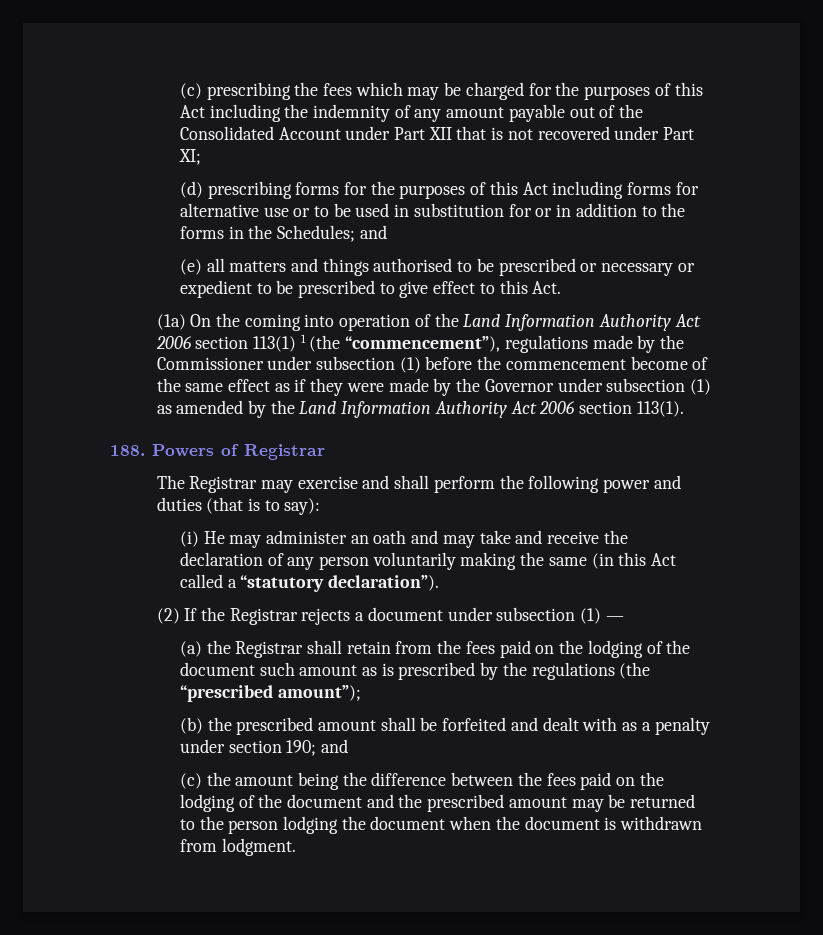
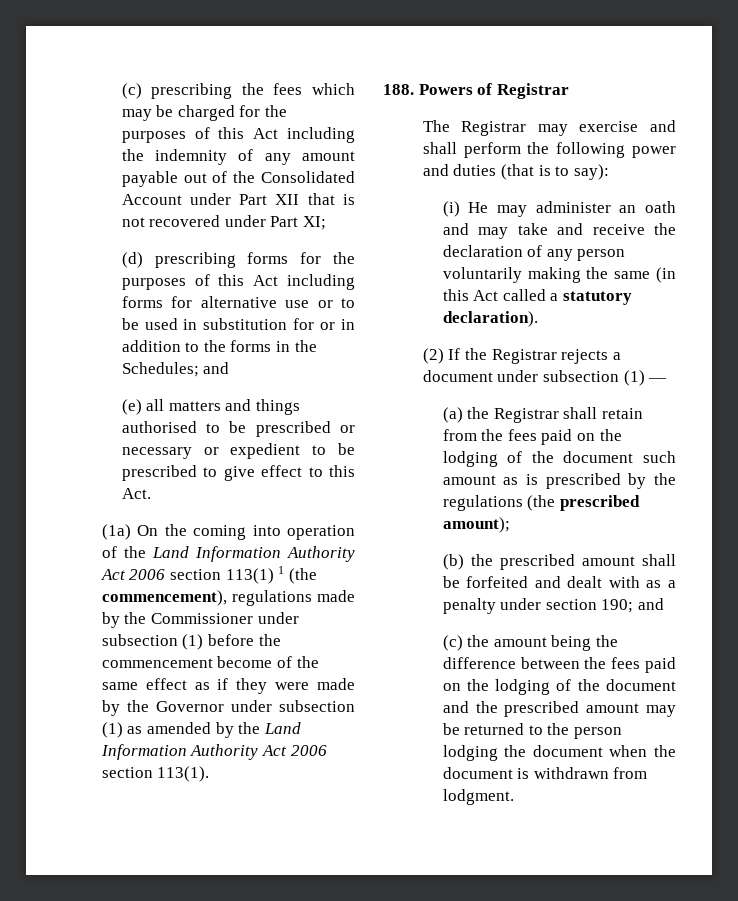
[345,336,501,352] “commencement”), -> [101,590,227,606] commencement),
[240,575,439,592] “statutory declaration”). -> [563,291,633,305] [442,311,538,327] statutory declaration).
[179,685,361,702] “prescribed amount”); -> [559,495,640,511] [442,517,510,533] prescribed amount);

